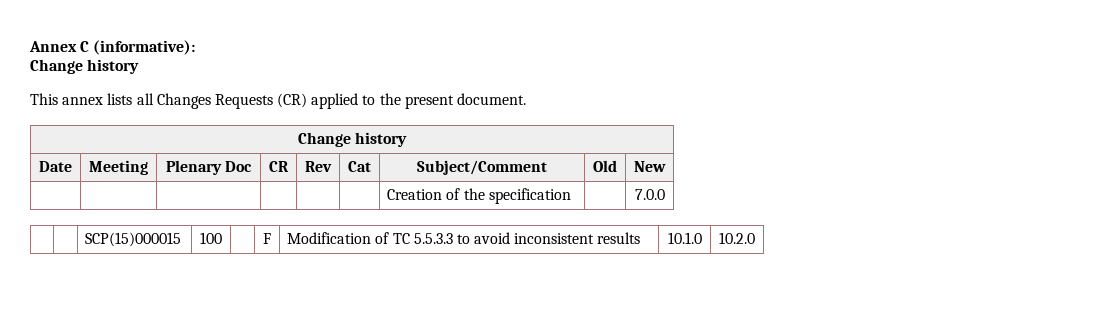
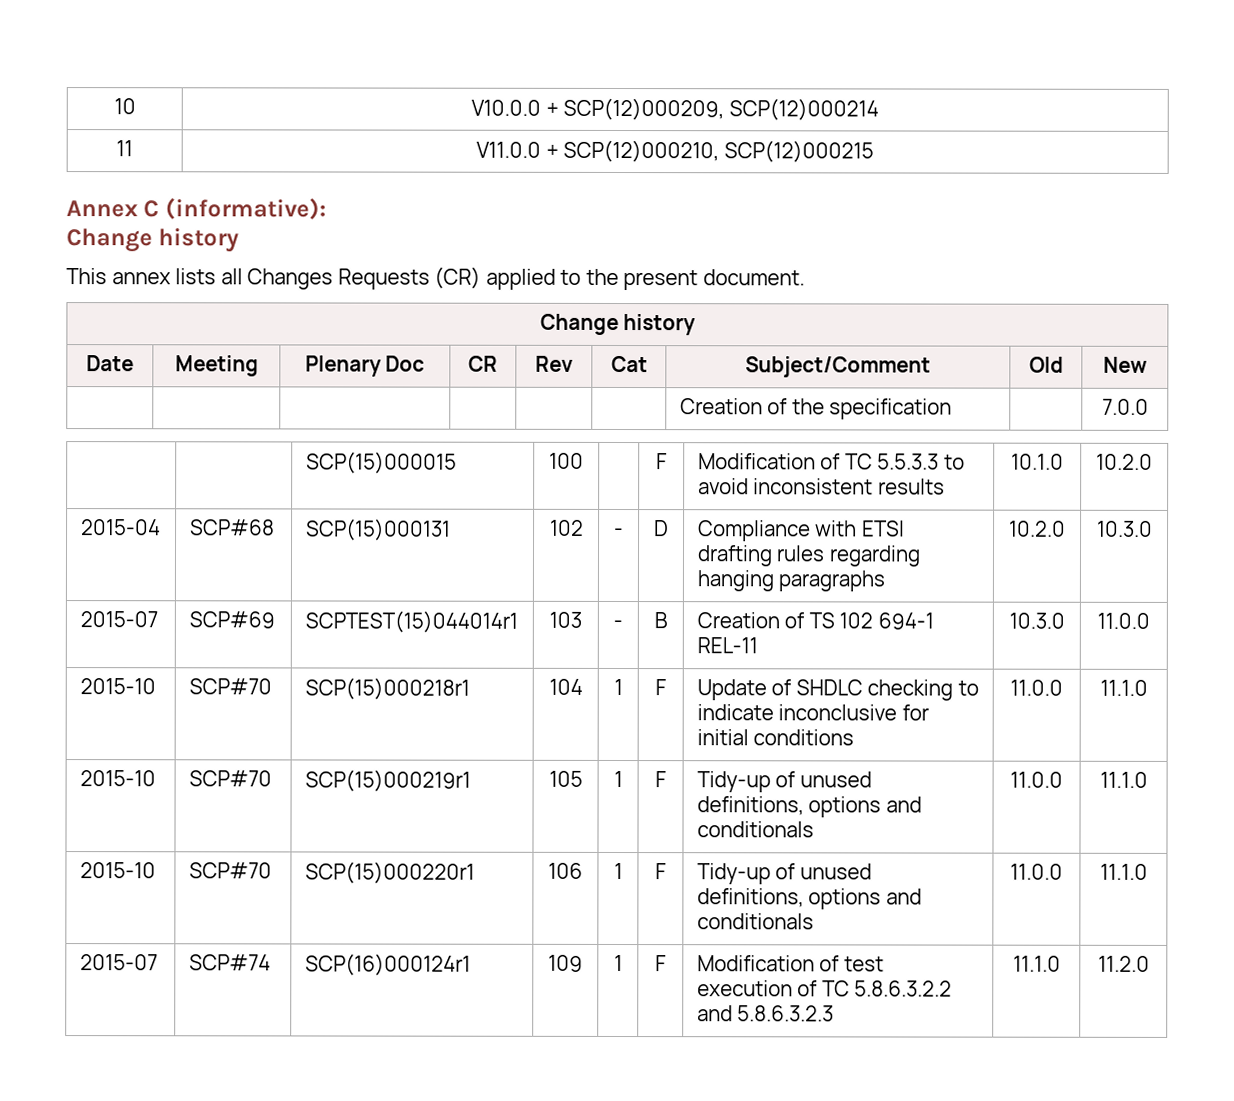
(29, 46) none -> [113,98,136,115] [471,97,879,121] [116,140,133,157] [476,139,874,163] 10 | V10.0.0 + SCP(12)000209, SCP(12)000214 // 11 | V11.0.0 + SCP(12)000210, SCP(12)000215 //
(755, 238) none -> [80,519,161,536] [189,519,275,536] [305,518,451,541] [549,519,584,536] [614,527,624,537] [654,520,669,537] [697,520,905,542] [696,545,921,567] [696,570,886,592] [1009,520,1066,537] [1096,520,1153,537] [79,611,158,628] [188,611,275,629] [304,610,518,633] [549,611,582,628] [613,619,623,629] [653,612,668,629] [696,612,934,630] [696,637,758,654] [1008,612,1065,629] [1097,612,1150,629] [79,678,156,695] [188,678,272,695] [304,677,470,700] [548,678,583,695] [613,678,623,696] [655,679,666,696] [696,679,979,701] [696,704,929,721] [696,729,855,746] [1010,679,1063,696] [1099,679,1148,696] [79,770,156,787] [188,770,272,787] [304,769,471,792] [548,770,583,787] [613,770,623,788] [655,771,666,788] [696,771,872,793] [696,796,922,818] [696,821,814,838] [1010,771,1063,788] [1099,771,1148,788] [79,862,156,879] [188,862,272,879] [304,861,475,884] [548,862,583,879] [613,862,623,880] [655,863,666,880] [696,863,872,885] [696,888,922,910] [696,913,814,930] [1010,863,1063,880] [1099,863,1148,880] [79,954,158,971] [188,954,271,971] [304,953,471,976] [548,954,583,972] [613,954,623,972] [655,955,666,972] [696,955,884,972] [696,980,953,997] [696,1005,835,1022] [1012,955,1061,972] [1097,955,1150,972] // 2015-04 | SCP#68 | SCP(15)000131 | 102 | - | D | Compliance with ETSI drafting rules regarding hanging paragraphs | 10.2.0 | 10.3.0 // 2015-07 | SCP#69 | SCPTEST(15)044014r1 | 103 | - | B | Creation of TS 102 694-1 REL-11 | 10.3.0 | 11.0.0 // 2015-10 | SCP#70 | SCP(15)000218r1 | 104 | 1 | F | Update of SHDLC checking to indicate inconclusive for initial conditions | 11.0.0 | 11.1.0 // 2015-10 | SCP#70 | SCP(15)000219r1 | 105 | 1 | F | Tidy-up of unused definitions, options and conditionals | 11.0.0 | 11.1.0 // 2015-10 | SCP#70 | SCP(15)000220r1 | 106 | 1 | F | Tidy-up of unused definitions, options and conditionals | 11.0.0 | 11.1.0 // 2015-07 | SCP#74 | SCP(16)000124r1 | 109 | 1 | F | Modification of test execution of TC 5.8.6.3.2.2 and 5.8.6.3.2.3 | 11.1.0 | 11.2.0

